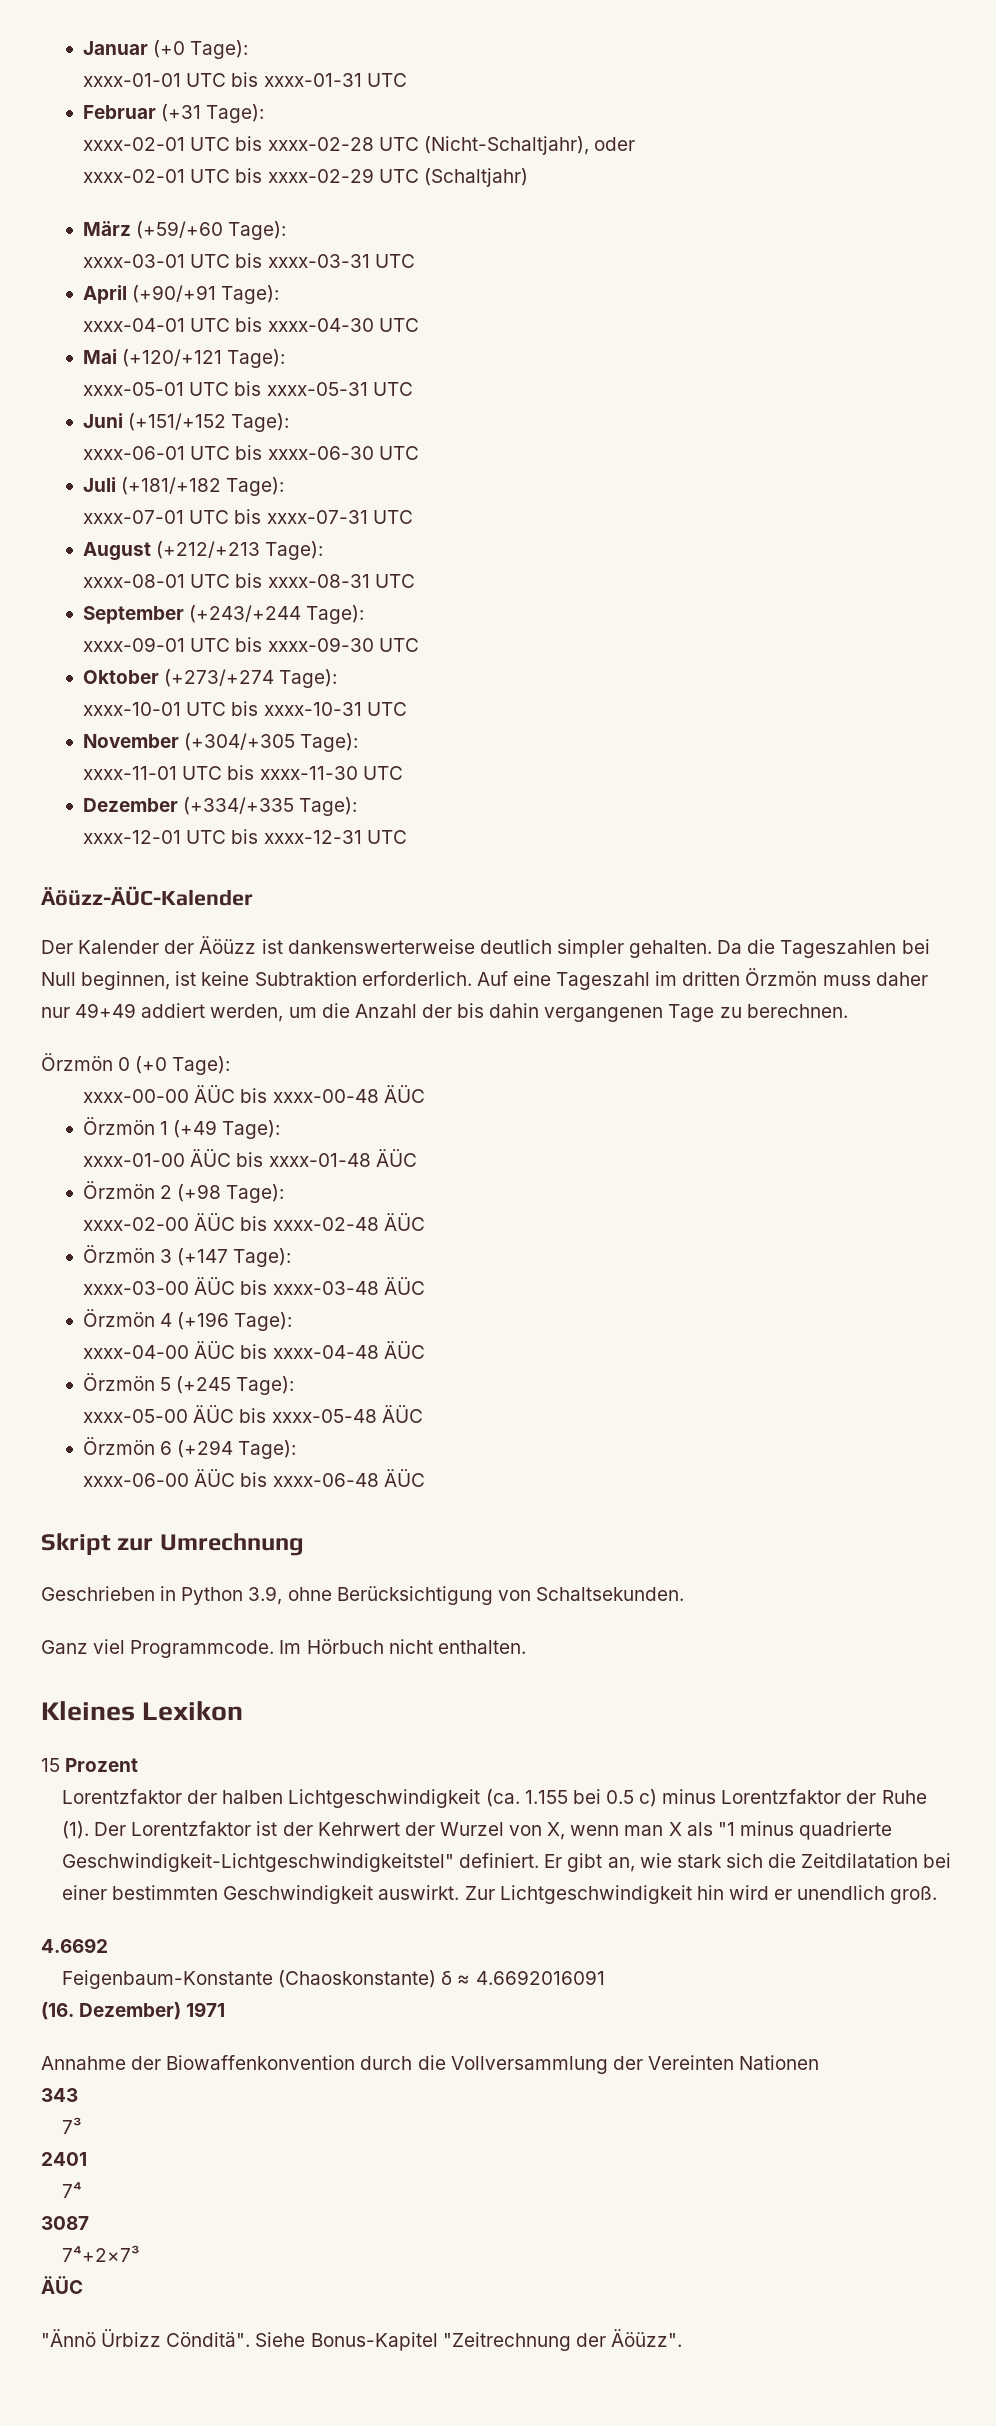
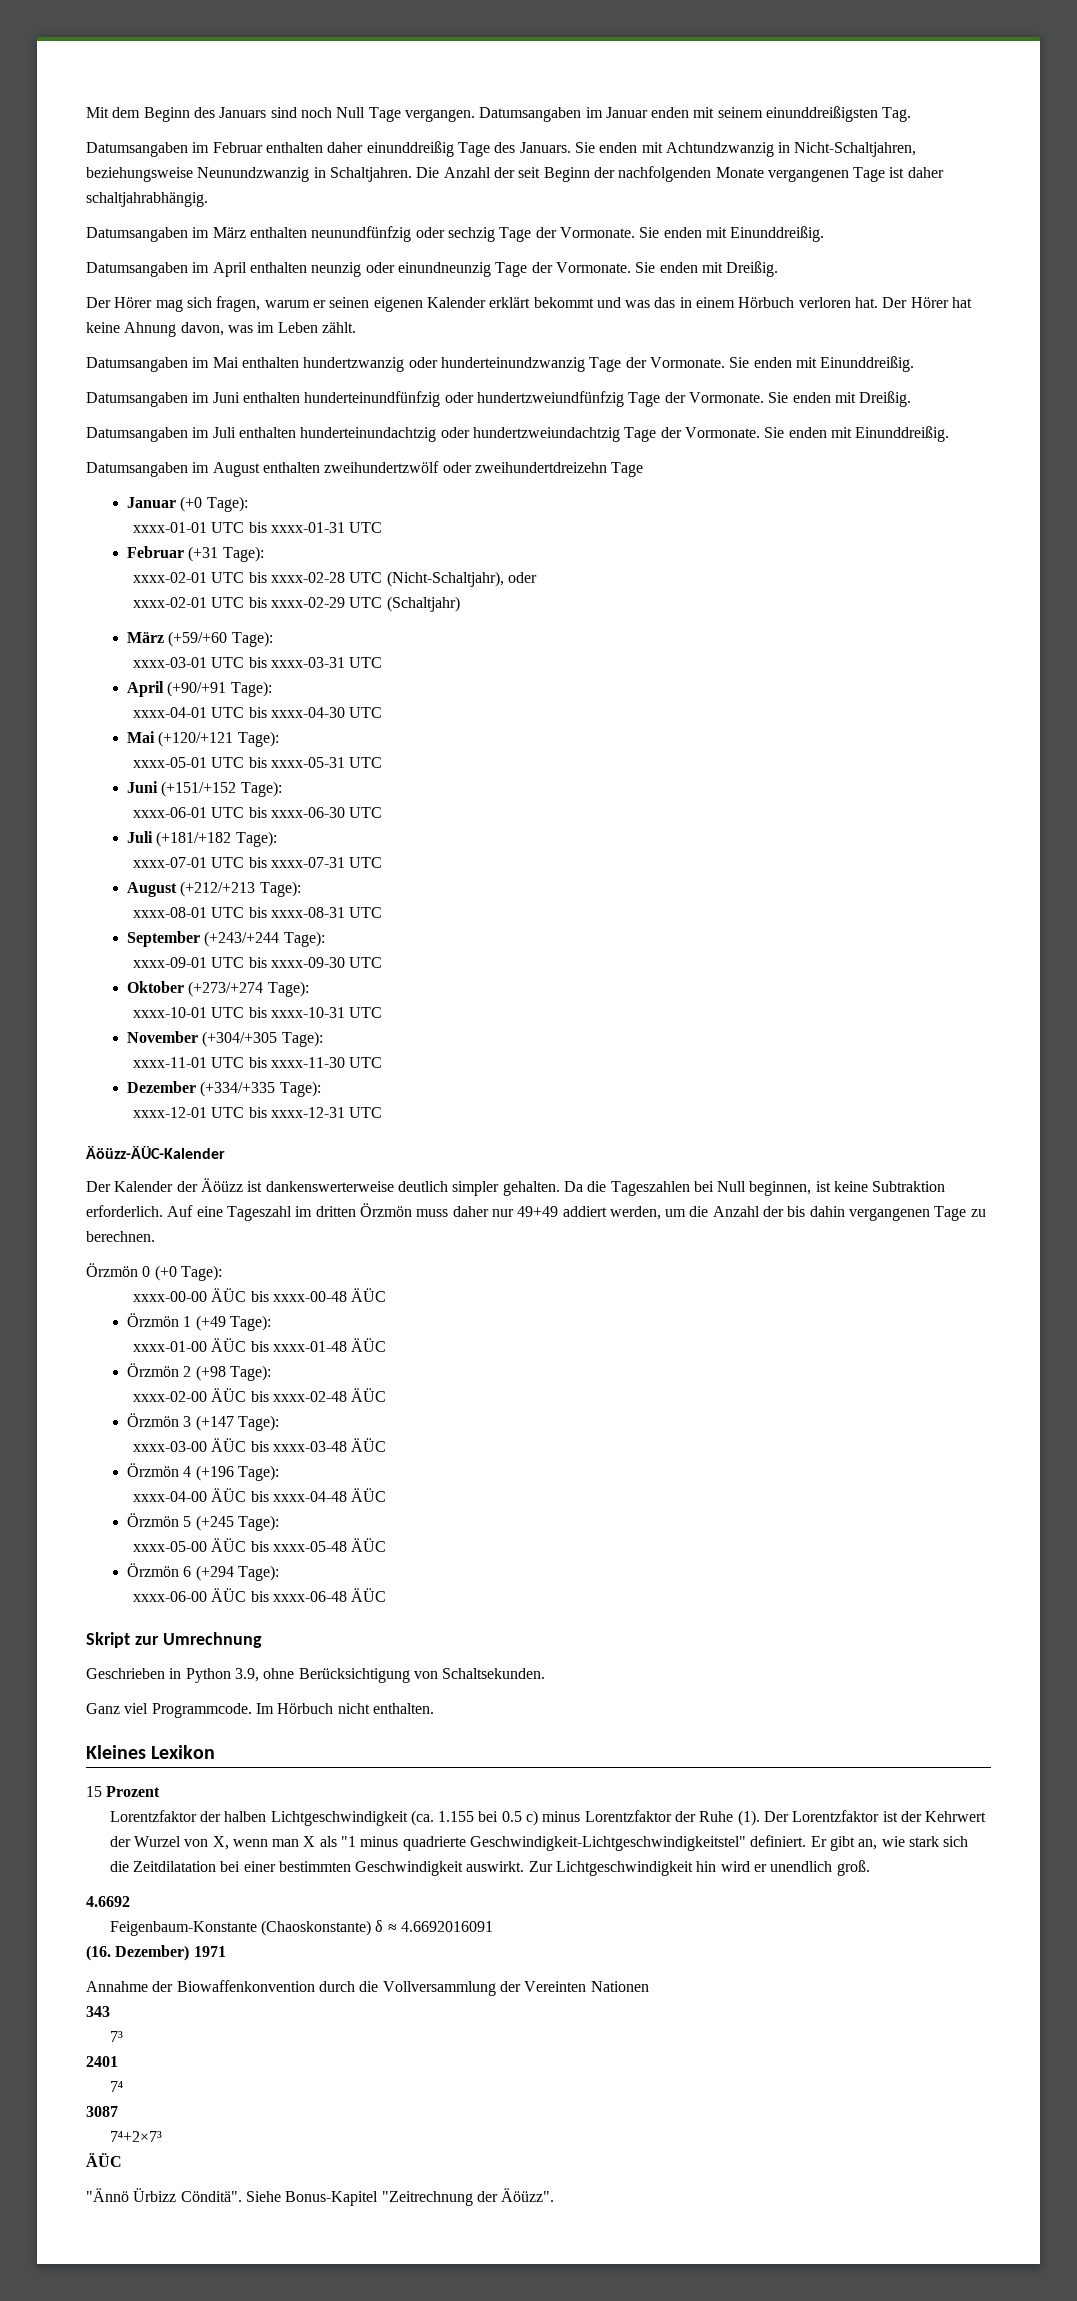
(82, 48) none -> [86,106,912,122] [86,141,917,157] [86,166,944,182] [86,192,208,207] [86,226,825,242] [86,261,779,277] [86,296,973,312] [86,322,356,337] [86,356,915,372] [86,391,912,407] [86,426,950,442] [86,461,644,477] Mit dem Beginn des Januars sind noch Null Tage vergangen. Datumsangaben im Januar enden mit seinem einunddreißigsten Tag. // Datumsangaben im Februar enthalten daher einunddreißig Tage des Januars. Sie enden mit Achtundzwanzig in Nicht-Schaltjahren, beziehungsweise Neunundzwanzig in Schaltjahren. Die Anzahl der seit Beginn der nachfolgenden Monate vergangenen Tage ist daher schaltjahrabhängig. // Datumsangaben im März enthalten neunundfünfzig oder sechzig Tage der Vormonate. Sie enden mit Einunddreißig. // Datumsangaben im April enthalten neunzig oder einundneunzig Tage der Vormonate. Sie enden mit Dreißig. // Der Hörer mag sich fragen, warum er seinen eigenen Kalender erklärt bekommt und was das in einem Hörbuch verloren hat. Der Hörer hat keine Ahnung davon, was im Leben zählt. // Datumsangaben im Mai enthalten hundertzwanzig oder hunderteinundzwanzig Tage der Vormonate. Sie enden mit Einunddreißig. // Datumsangaben im Juni enthalten hunderteinundfünfzig oder hundertzweiundfünfzig Tage der Vormonate. Sie enden mit Dreißig. // Datumsangaben im Juli enthalten hunderteinundachtzig oder hundertzweiundachtzig Tage der Vormonate. Sie enden mit Einunddreißig. // Datumsangaben im August enthalten zweihundertzwölf oder zweihundertdreizehn Tage //

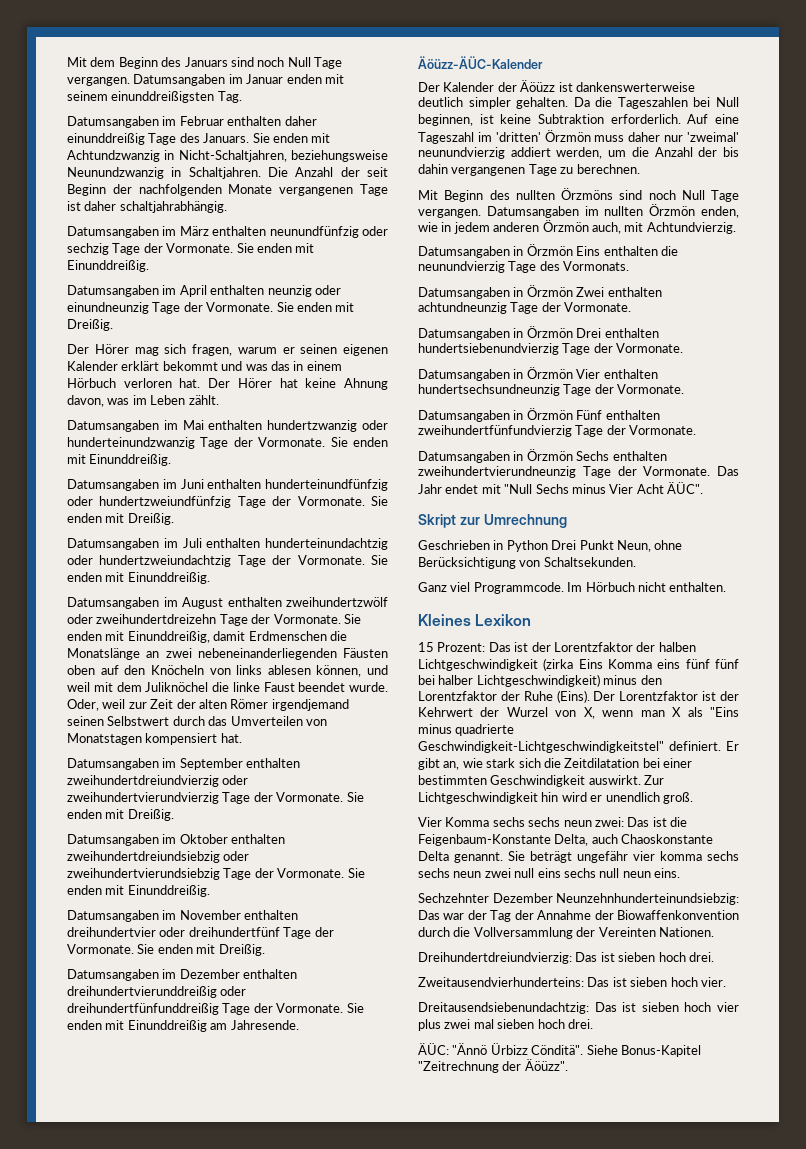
[127,496,248,512] [133,522,383,533] [127,546,264,562] [133,571,538,587] [133,596,460,612] [127,631,273,647] [133,657,383,668] [127,681,272,697] [133,707,383,718] [127,731,279,747] [133,757,383,768] [127,781,282,797] [133,807,383,818] [127,831,277,847] [133,857,383,868] [127,881,301,897] [133,907,383,918] [127,931,325,947] [133,957,383,968] [127,981,309,997] [133,1007,383,1018] [127,1031,323,1047] [133,1057,383,1068] [127,1081,321,1097] [133,1107,383,1118] // Januar (+0 Tage): // xxxx-01-01 UTC bis xxxx-01-31 UTC // Februar (+31 Tage): // xxxx-02-01 UTC bis xxxx-02-28 UTC (Nicht-Schaltjahr), oder // xxxx-02-01 UTC bis xxxx-02-29 UTC (Schaltjahr) // März (+59/+60 Tage): // xxxx-03-01 UTC bis xxxx-03-31 UTC // April (+90/+91 Tage): // xxxx-04-01 UTC bis xxxx-04-30 UTC // Mai (+120/+121 Tage): // xxxx-05-01 UTC bis xxxx-05-31 UTC // Juni (+151/+152 Tage): // xxxx-06-01 UTC bis xxxx-06-30 UTC // Juli (+181/+182 Tage): // xxxx-07-01 UTC bis xxxx-07-31 UTC // August (+212/+213 Tage): // xxxx-08-01 UTC bis xxxx-08-31 UTC // September (+243/+244 Tage): // xxxx-09-01 UTC bis xxxx-09-30 UTC // Oktober (+273/+274 Tage): // xxxx-10-01 UTC bis xxxx-10-31 UTC // November (+304/+305 Tage): // xxxx-11-01 UTC bis xxxx-11-30 UTC // Dezember (+334/+335 Tage): // xxxx-12-01 UTC bis xxxx-12-31 UTC -> [251,614,361,624] [67,631,347,643] [67,648,388,660] [67,665,388,677] [67,682,388,692] [67,699,349,711] [67,716,327,726] [67,733,242,745] [67,758,301,770] [67,775,249,787] [67,792,364,804] [67,809,174,821] [67,834,286,846] [67,851,250,863] [67,868,365,880] [67,885,210,897] [67,910,299,922] [67,927,334,939] [67,944,265,956] [67,969,298,981] [67,986,247,998] [67,1003,364,1015] [67,1020,299,1032] der Vormonate. Sie enden mit Einunddreißig, damit Erdmenschen die Monatslänge an zwei nebeneinanderliegenden Fäusten oben auf den Knöcheln von links ablesen können, und weil mit dem Juliknöchel die linke Faust beendet wurde. Oder, weil zur Zeit der alten Römer irgendjemand seinen Selbstwert durch das Umverteilen von Monatstagen kompensiert hat. // Datumsangaben im September enthalten zweihundertdreiundvierzig oder zweihundertvierundvierzig Tage der Vormonate. Sie enden mit Dreißig. // Datumsangaben im Oktober enthalten zweihundertdreiundsiebzig oder zweihundertvierundsiebzig Tage der Vormonate. Sie enden mit Einunddreißig. // Datumsangaben im November enthalten dreihundertvier oder dreihundertfünf Tage der Vormonate. Sie enden mit Dreißig. // Datumsangaben im Dezember enthalten dreihundertvierunddreißig oder dreihundertfünfunddreißig Tage der Vormonate. Sie enden mit Einunddreißig am Jahresende.
[315,1206,356,1217] dritten -> [495,132,541,142] 'dritten'
[517,1206,559,1217] 49+49 -> [687,132,739,142] [418,147,505,159] 'zweimal' neunundvierzig
[86,1263,222,1281] [133,1288,387,1302] [127,1313,272,1331] [133,1338,387,1352] [127,1363,272,1381] [133,1388,387,1402] [127,1413,280,1431] [133,1438,387,1452] [127,1463,280,1481] [133,1488,387,1502] [127,1513,280,1531] [133,1538,387,1552] [127,1563,280,1581] [133,1588,387,1602] Örzmön 0 (+0 Tage): // xxxx-00-00 ÄÜC bis xxxx-00-48 ÄÜC // Örzmön 1 (+49 Tage): // xxxx-01-00 ÄÜC bis xxxx-01-48 ÄÜC // Örzmön 2 (+98 Tage): // xxxx-02-00 ÄÜC bis xxxx-02-48 ÄÜC // Örzmön 3 (+147 Tage): // xxxx-03-00 ÄÜC bis xxxx-03-48 ÄÜC // Örzmön 4 (+196 Tage): // xxxx-04-00 ÄÜC bis xxxx-04-48 ÄÜC // Örzmön 5 (+245 Tage): // xxxx-05-00 ÄÜC bis xxxx-05-48 ÄÜC // Örzmön 6 (+294 Tage): // xxxx-06-00 ÄÜC bis xxxx-06-48 ÄÜC -> [418,188,739,202] [418,204,739,218] [418,220,736,234] [418,244,678,258] [418,261,630,273] [418,285,662,299] [418,302,632,314] [418,326,659,340] [418,343,684,355] [418,367,658,381] [418,384,685,396] [418,408,660,422] [418,425,697,437] [418,449,667,463] [418,466,739,478] [418,482,703,494] Mit Beginn des nullten Örzmöns sind noch Null Tage vergangen. Datumsangaben im nullten Örzmön enden, wie in jedem anderen Örzmön auch, mit Achtundvierzig. // Datumsangaben in Örzmön Eins enthalten die neunundvierzig Tage des Vormonats. // Datumsangaben in Örzmön Zwei enthalten achtundneunzig Tage der Vormonate. // Datumsangaben in Örzmön Drei enthalten hundertsiebenundvierzig Tage der Vormonate. // Datumsangaben in Örzmön Vier enthalten hundertsechsundneunzig Tage der Vormonate. // Datumsangaben in Örzmön Fünf enthalten zweihundertfünfundvierzig Tage der Vormonate. // Datumsangaben in Örzmön Sechs enthalten zweihundertvierundneunzig Tage der Vormonate. Das Jahr endet mit "Null Sechs minus Vier Acht ÄÜC".
[234,1668,259,1682] 3.9, -> [551,540,651,552] Drei Punkt Neun,
[106,1786,161,1797] [109,1810,581,1826] Prozent // Lorentzfaktor der halben Lichtgeschwindigkeit (ca. 1.155 bei 0.5 c) minus -> [437,642,696,652] [418,658,739,671] [418,674,662,687] Prozent: Das ist der Lorentzfaktor der halben Lichtgeschwindigkeit (zirka Eins Komma eins fünf fünf bei halber Lichtgeschwindigkeit) minus den
[737,1810,760,1826] (1). -> [556,690,590,703] (Eins).
[341,1836,357,1847] "1 -> [710,707,740,717] "Eins
[86,1896,130,1907] [109,1920,493,1936] [86,1945,226,1961] 4.6692 // Feigenbaum-Konstante (Chaoskonstante) δ ≈ 4.6692016091 // (16. Dezember) 1971 // -> [418,817,687,827] [418,834,714,846] [418,851,739,863] [418,868,680,878] [418,893,739,905] [418,910,534,922] Vier Komma sechs sechs neun zwei: Das ist die Feigenbaum-Konstante Delta, auch Chaoskonstante Delta genannt. Sie beträgt ungefähr vier komma sechs sechs neun zwei null eins sechs null neun eins. // Sechzehnter Dezember Neunzehnhunderteinundsiebzig: Das war der Tag der
[590,1981,649,1992] [86,2006,110,2017] [109,2031,123,2042] [86,2056,118,2067] [109,2081,123,2092] [86,2106,118,2117] [109,2131,162,2142] [86,2153,122,2167] Nationen // 343 // 7³ // 2401 // 7⁴ // 3087 // 7⁴+2×7³ // ÄÜC // -> [658,927,714,937] [418,952,714,964] [418,977,726,987] [418,1002,739,1014] [418,1019,593,1031] [418,1043,449,1055] Nationen. // Dreihundertdreiundvierzig: Das ist sieben hoch drei. // Zweitausendvierhunderteins: Das ist sieben hoch vier. // Dreitausendsiebenundachtzig: Das ist sieben hoch vier plus zwei mal sieben hoch drei. // ÄÜC:

